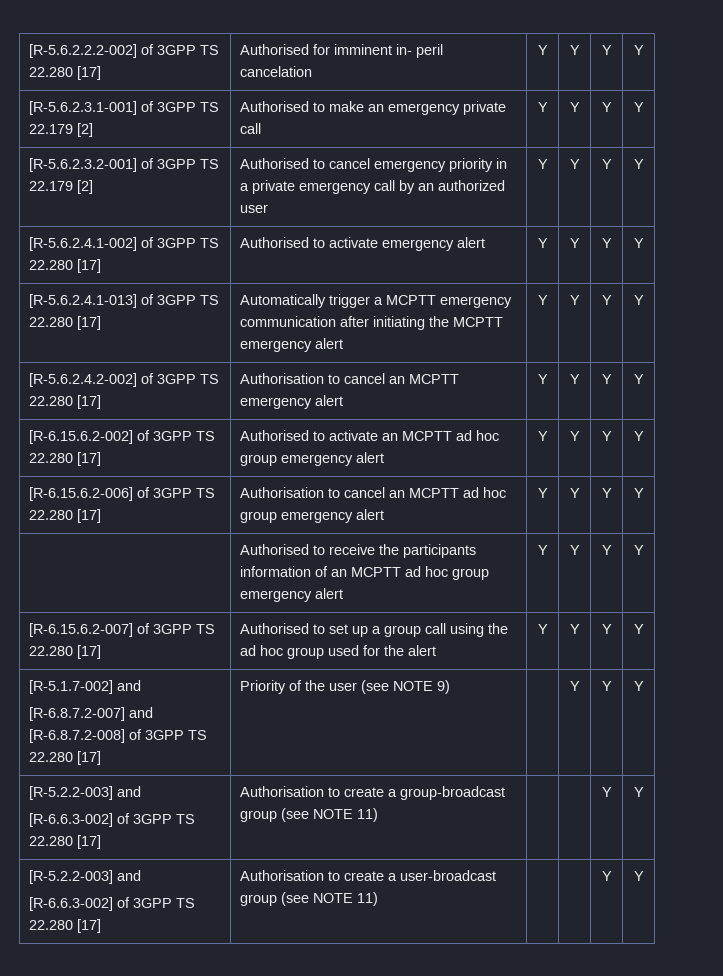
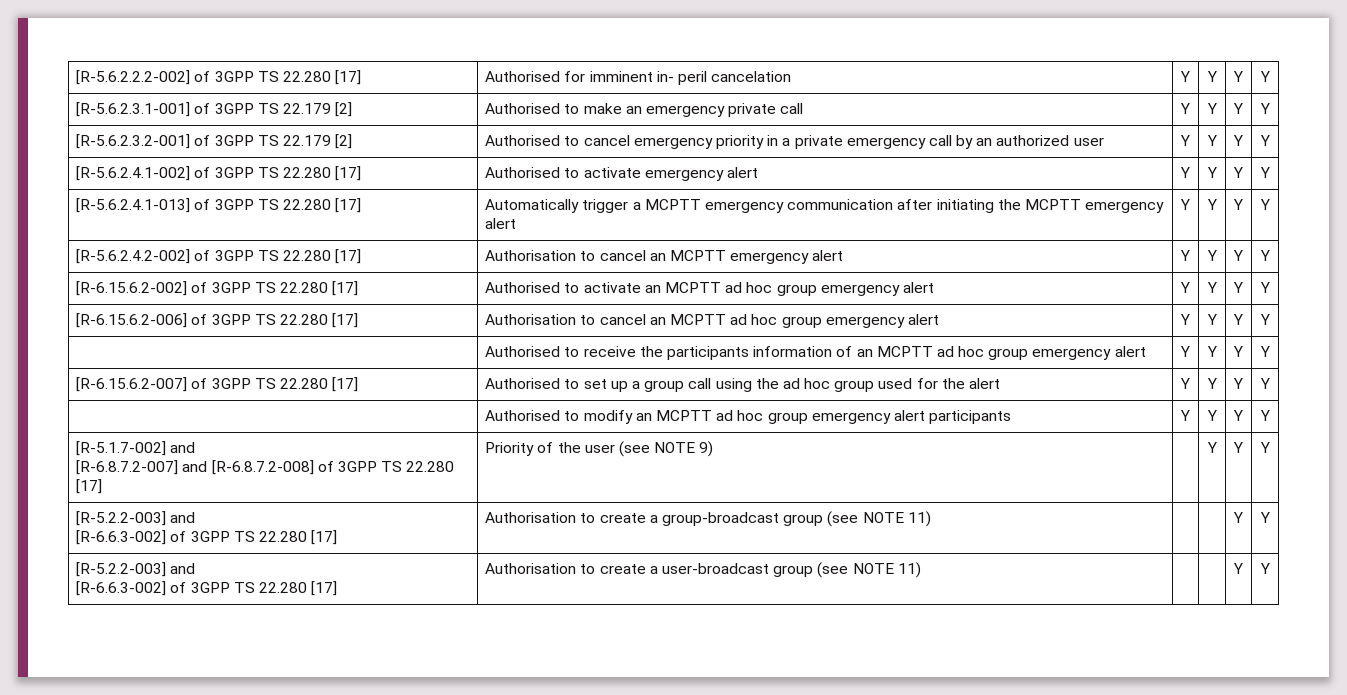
(644, 629) none -> [485,410,1012,424] [1180,410,1190,421] [1206,410,1217,421] [1233,410,1243,421] [1259,410,1270,421] // | Authorised to modify an MCPTT ad hoc group emergency alert participants | Y | Y | Y | Y

